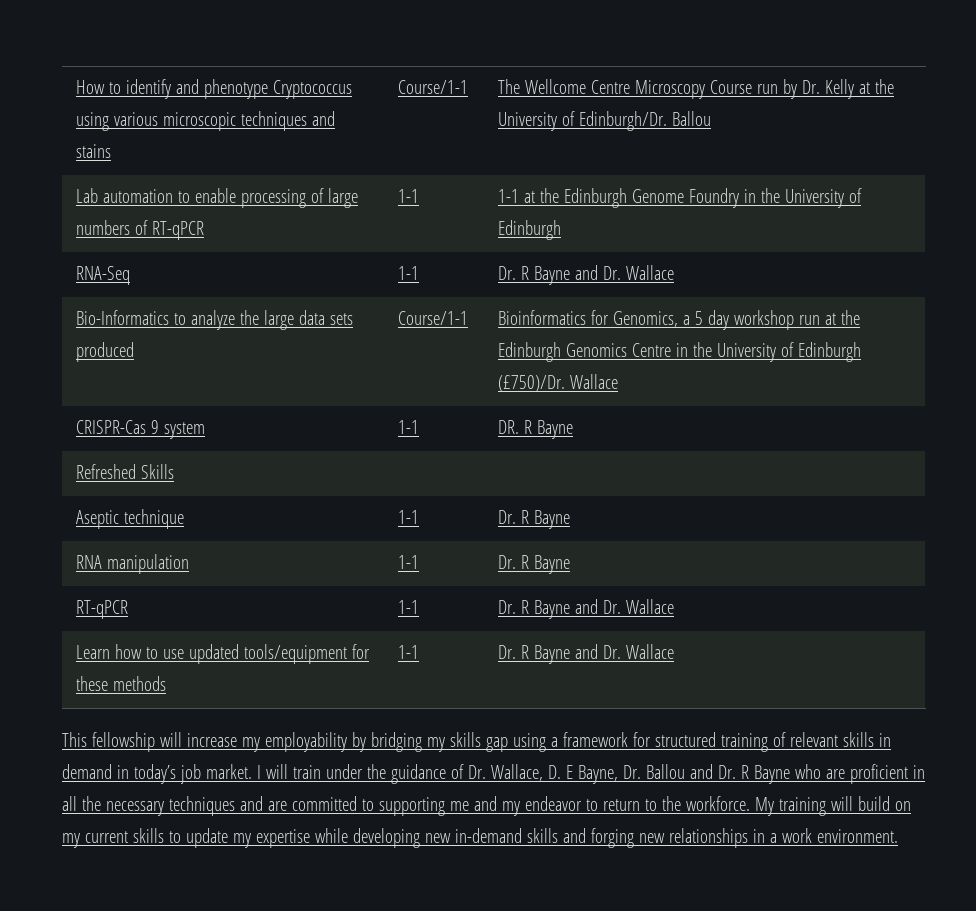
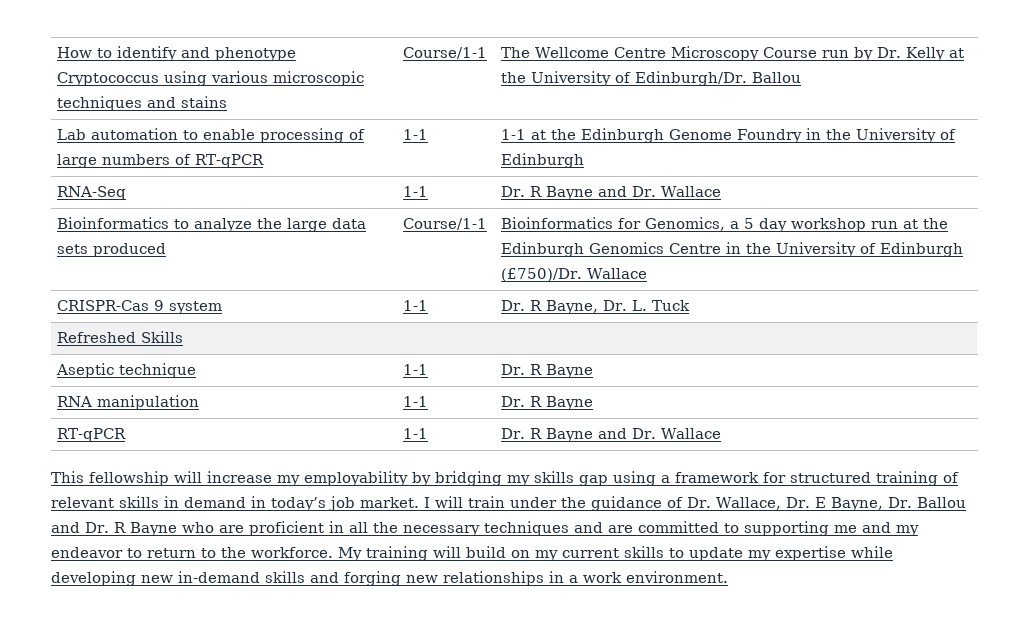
[76,310,170,325] Bio-Informatics -> [57,217,170,229] Bioinformatics
[498,420,574,439] DR. R Bayne -> [501,300,691,314] Dr. R Bayne, Dr. L. Tuck
[76,644,371,664] [76,676,167,691] [398,645,420,659] [498,644,675,664] // Learn how to use updated tools/equipment for these methods | 1-1 | Dr. R Bayne and Dr. Wallace -> (722, 433) none
[547,765,561,779] D. -> [785,497,810,508] Dr.

